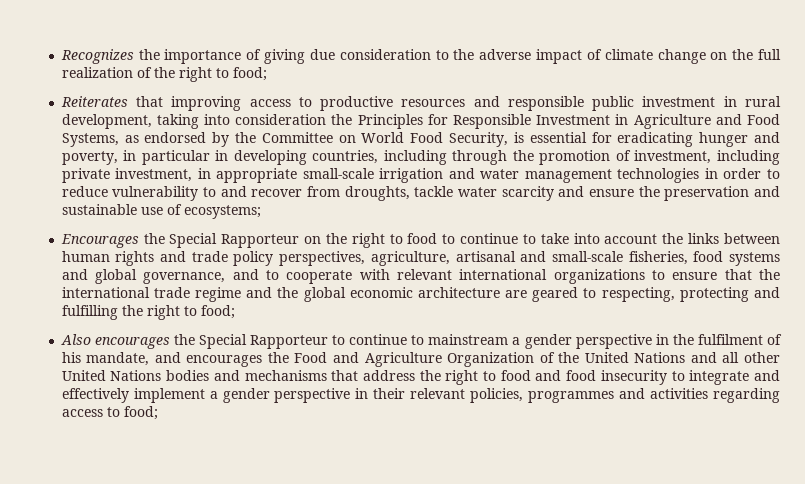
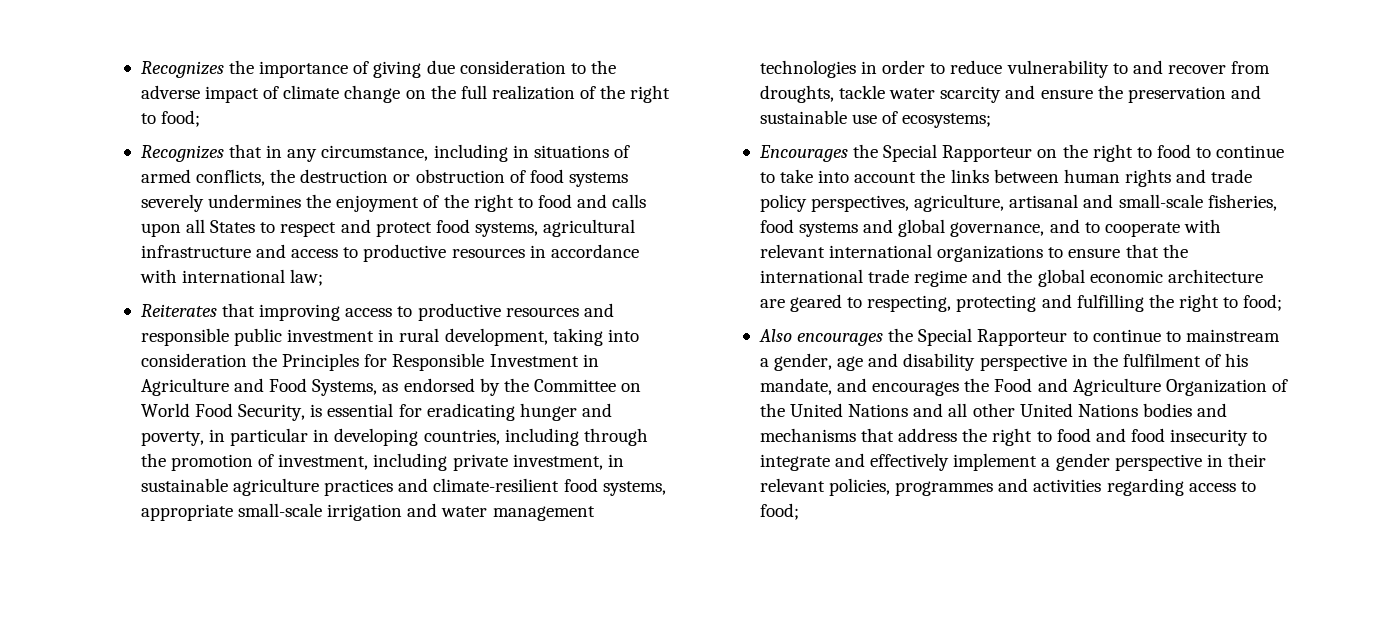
(267, 74) none -> [140,144,631,162] [140,169,629,187] [140,194,647,212] [140,219,636,237] [140,244,639,262] [139,269,324,286] // Recognizes that in any circumstance, including in situations of armed conflicts, the destruction or obstruction of food systems severely undermines the enjoyment of the right to food and calls upon all States to respect and protect food systems, agricultural infrastructure and access to productive resources in accordance with international law;
(211, 173) none -> [140,478,666,496] sustainable agriculture practices and climate-resilient food systems,
[524,334,572,349] gender -> [774,353,976,371] gender, age and disability

